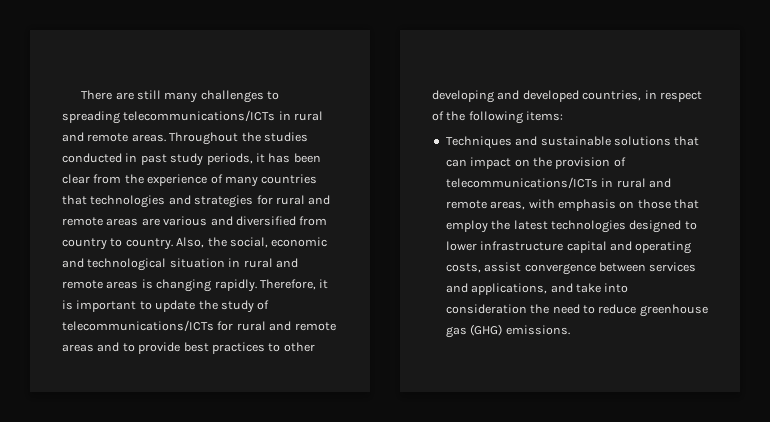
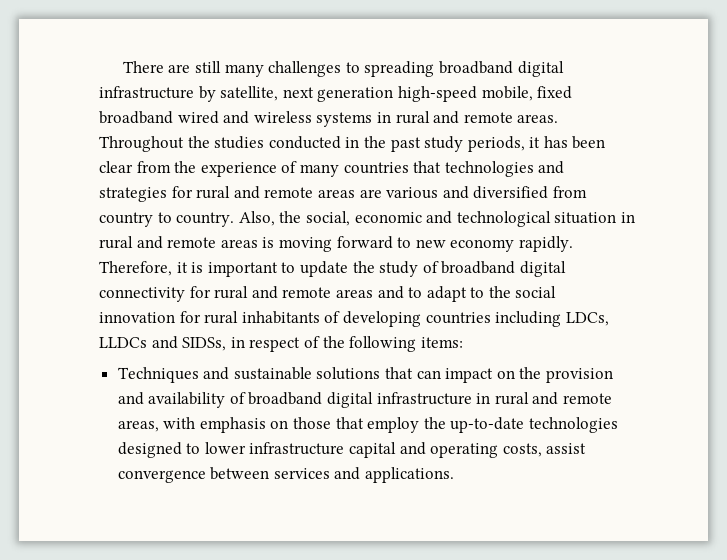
[123,110,276,121] telecommunications/ICTs -> [439,61,564,77] [99,86,573,102] [99,111,373,127] broadband digital infrastructure by satellite, next generation high-speed mobile, fixed broadband wired and wireless systems
(138, 157) none -> [363,136,386,148] the
[156,279,212,292] changing -> [278,236,515,252] moving forward to new economy
[62,320,214,331] telecommunications/ICTs -> [441,261,566,277] [99,287,185,302] broadband digital connectivity
[138,342,315,354] [432,90,642,103] provide best practices to other developing and developed countries, -> [426,286,557,302] [99,311,609,327] [99,336,227,351] adapt to the social innovation for rural inhabitants of developing countries including LDCs, LLDCs and SIDSs,
[613,157,626,167] [445,177,598,188] of telecommunications/ICTs -> [117,392,472,408] and availability of broadband digital infrastructure
[513,220,548,230] latest -> [450,417,525,433] up-to-date
[471,283,629,295] [445,304,708,317] [445,324,570,338] applications, and take into consideration the need to reduce greenhouse gas (GHG) emissions. -> [365,467,455,483] applications.

